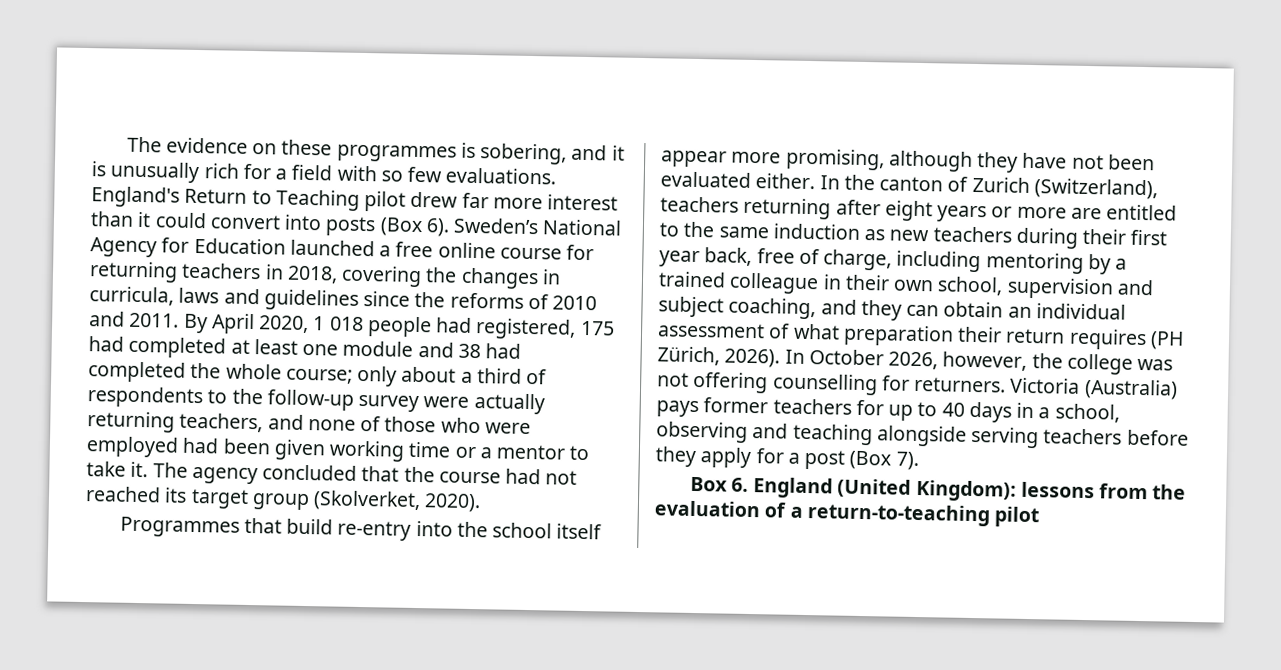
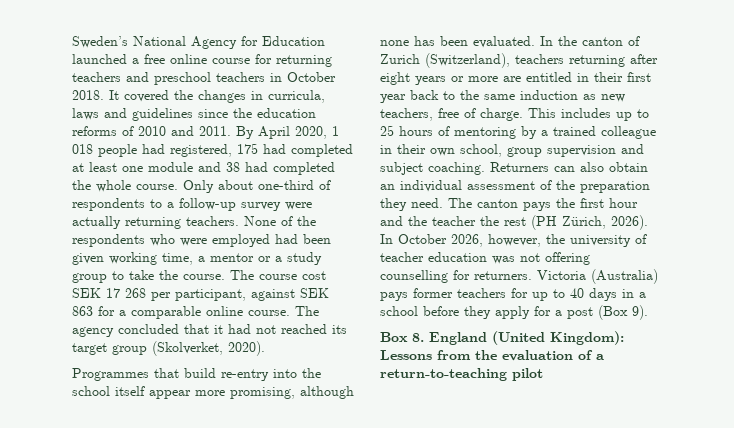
[126,136,625,165] [91,161,557,185] [91,186,619,212] [90,211,450,237] The evidence on these programmes is sobering, and it is unusually rich for a field with so few evaluations. England's Return to Teaching pilot drew far more interest than it could convert into posts (Box 6). -> (72, 42) none
[264,264,423,288] in 2018, covering -> [126,72,336,85] [72,90,169,102] and preschool teachers in October 2018. It covered
(446, 299) none -> [257,108,316,118] education
[285,365,522,387] course; only about a third -> [136,180,314,193] course. Only about one-third
[231,388,263,405] the -> [167,202,174,208] a
[179,412,437,433] teachers, and none of those -> [186,216,316,226] [72,234,145,247] teachers. None of the respondents
[408,441,590,461] [86,461,149,478] time or a mentor to take it. -> [162,252,322,265] [72,270,326,283] [72,288,329,301] [72,306,290,319] time, a mentor or a study group to take the course. The course cost SEK 17 268 per participant, against SEK 863 for a comparable online course.
[403,466,501,484] the course -> [214,325,223,334] it
[976,152,1155,173] [660,171,816,190] they have not been evaluated either. -> [380,36,535,48] none has been evaluated.
(1178, 212) none -> [577,72,651,82] [380,90,439,103] in their first year back
[932,226,1168,249] [659,247,982,273] teachers during their first year back, free of charge, including -> [380,108,649,121] [380,125,450,136] teachers, free of charge. This includes up to 25 hours of
(1004, 286) none -> [507,147,542,157] group
[728,297,940,321] coaching, and they can -> [428,162,604,175] coaching. Returners can also
[792,323,1147,351] what preparation their return requires -> [556,180,650,193] [380,198,638,211] [380,216,526,226] the preparation they need. The canton pays the first hour and the teacher the rest
[1066,353,1133,375] college -> [570,234,647,247] [380,252,487,262] university of teacher education
[1054,403,1120,423] [656,421,1123,449] school, observing and teaching alongside serving teachers -> [380,306,418,316] school
[895,451,919,471] 7). -> [632,305,648,320] 9).
[730,477,749,492] 6. -> [412,333,424,342] 8.
[1020,481,1095,499] lessons -> [380,350,432,360] Lessons

